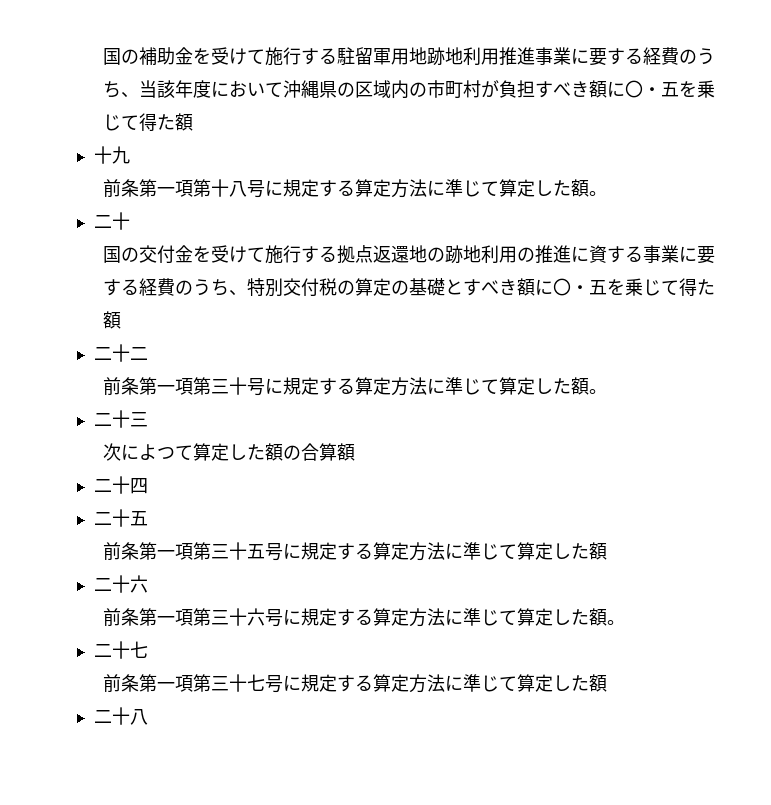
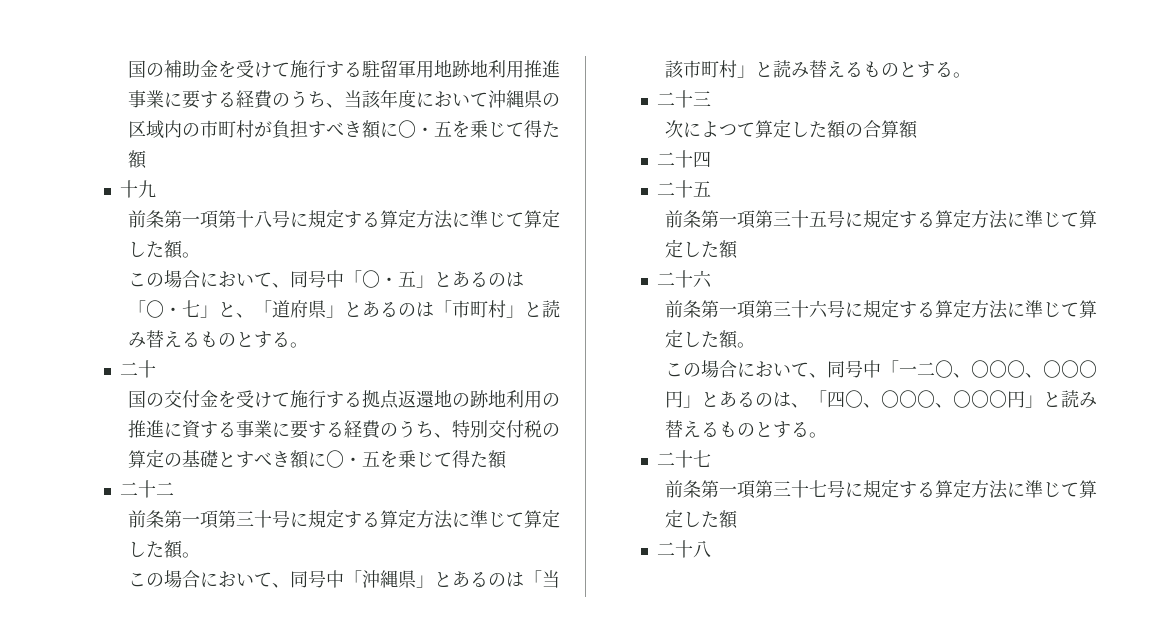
(607, 193) none -> [128,270,525,288] [128,300,561,318] [128,330,309,348] // この場合において、同号中「〇・五」とあるのは「〇・七」と、「道府県」とあるのは「市町村」と読み替えるものとする。
(607, 391) none -> [128,570,561,588] [665,60,972,79] // この場合において、同号中「沖縄県」とあるのは「当該市町村」と読み替えるものとする。
(625, 622) none -> [665,360,1098,378] [665,390,1098,408] [665,420,828,438] // この場合において、同号中「一二〇、〇〇〇、〇〇〇円」とあるのは、「四〇、〇〇〇、〇〇〇円」と読み替えるものとする。

